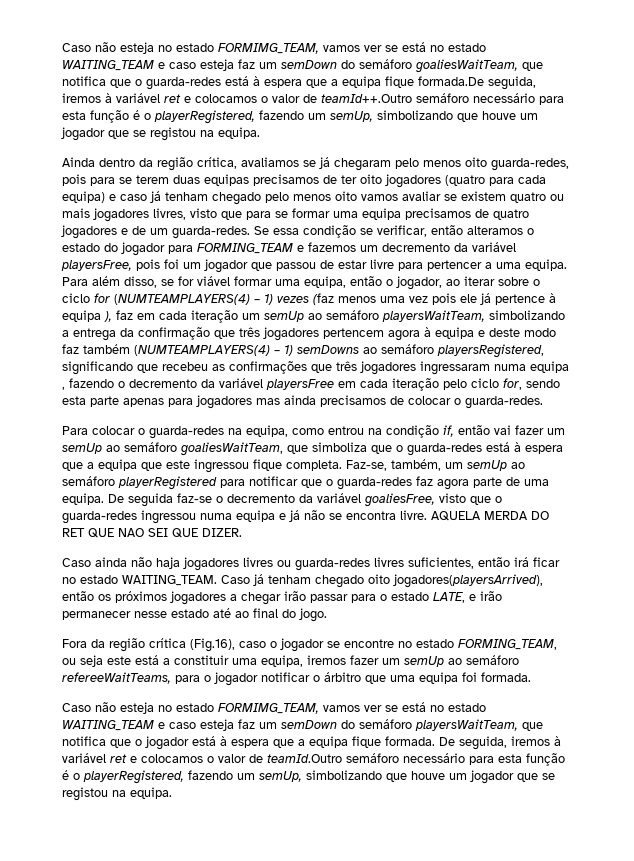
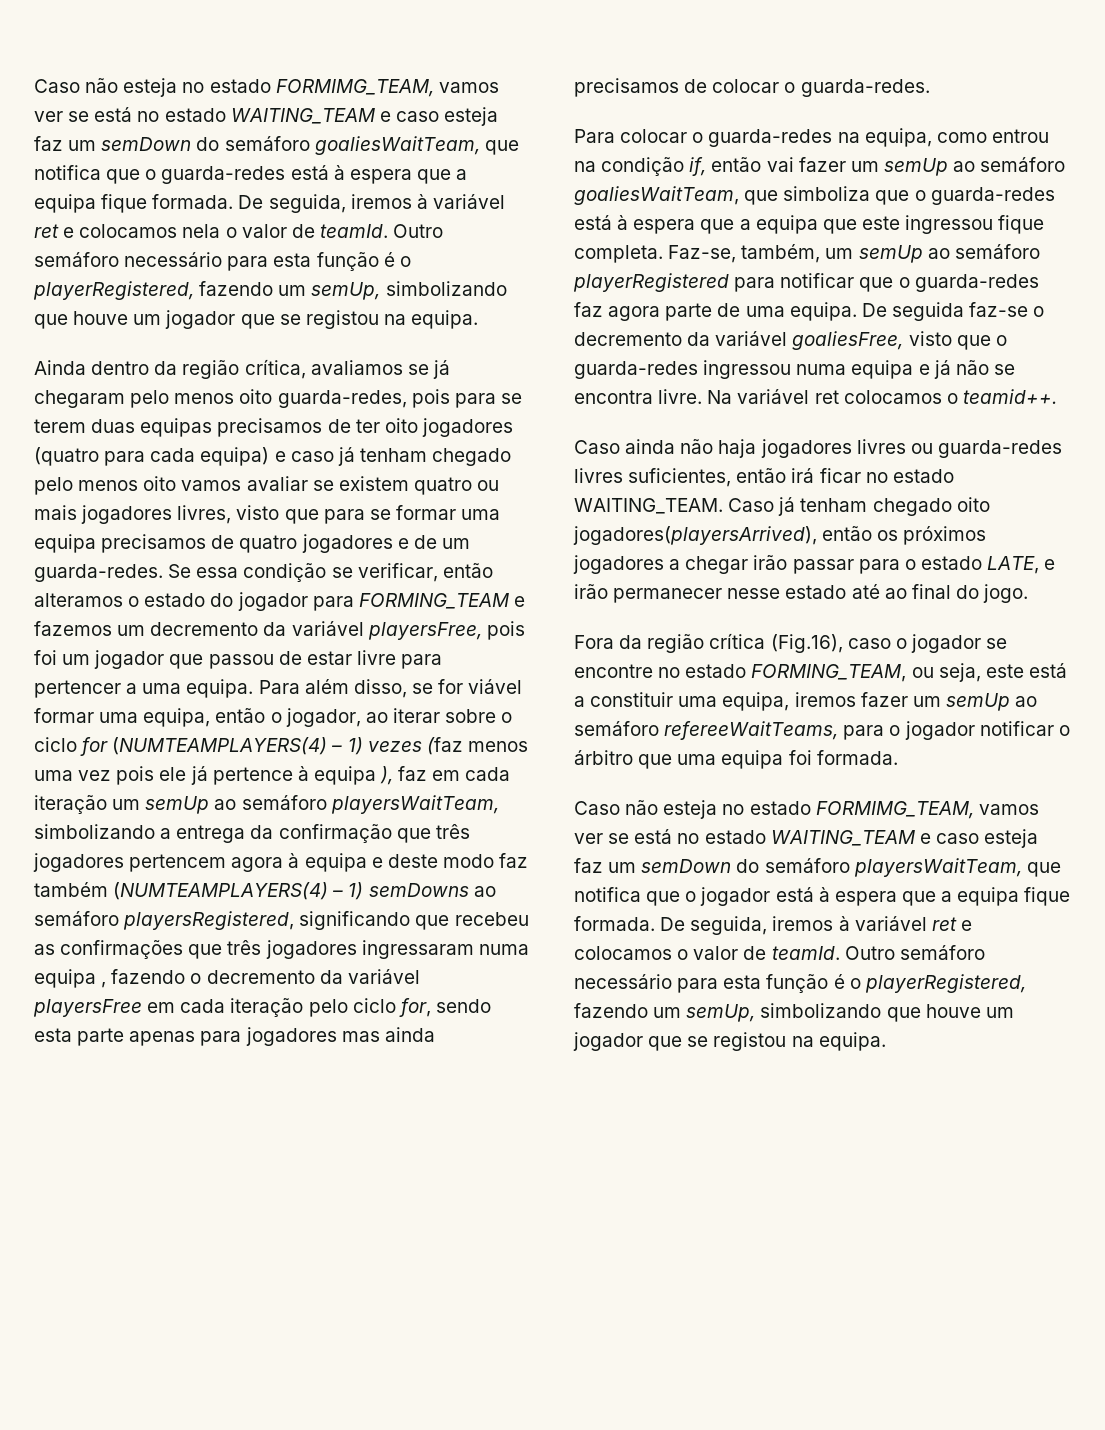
[418,76,536,90] [62,93,412,103] formada.De seguida, iremos à variável ret e colocamos o valor de teamId++.Outro -> [152,194,505,213] [34,224,444,238] formada. De seguida, iremos à variável ret e colocamos nela o valor de teamId. Outro
[431,511,549,521] [62,528,242,538] AQUELA MERDA DO RET QUE NAO SEI QUE DIZER. -> [707,389,1057,404] Na variável ret colocamos o teamid++.
[80,655,103,667] seja -> [938,663,981,682] seja,
[267,754,342,763] teamId.Outro -> [771,946,895,960] teamId. Outro

